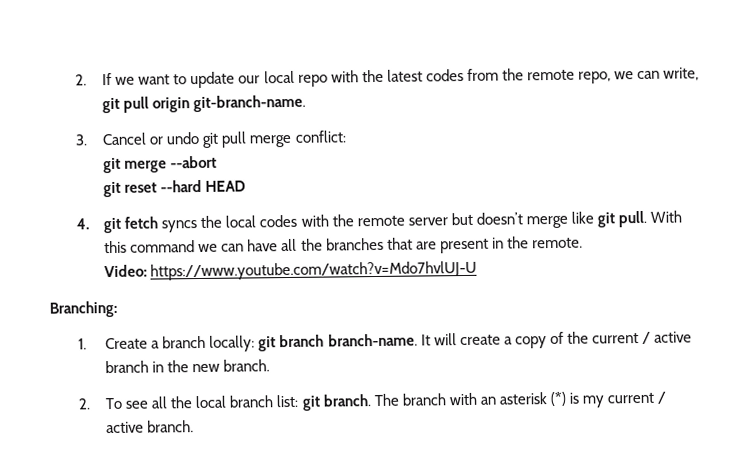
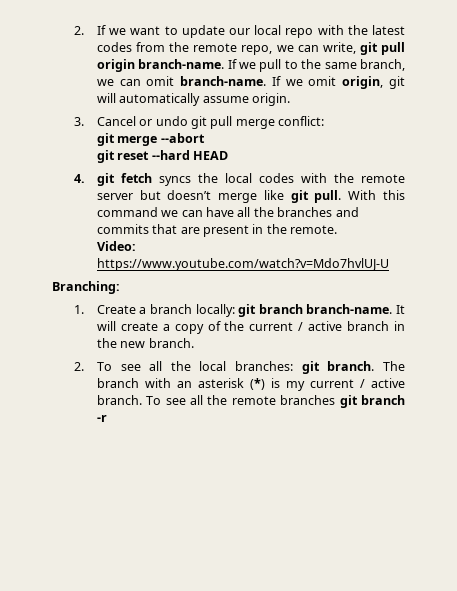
[193,94,307,113] git-branch-name. -> [138,59,405,72] [96,76,405,89] [96,93,291,106] branch-name. If we pull to the same branch, we can omit branch-name. If we omit origin, git will automatically assume origin.
(384, 244) none -> [335,207,359,217] [96,224,149,234] and commits
[229,394,299,408] branch list: -> [235,361,294,371] branches:
(195, 426) none -> [146,395,405,408] [96,415,107,422] To see all the remote branches git branch -r

